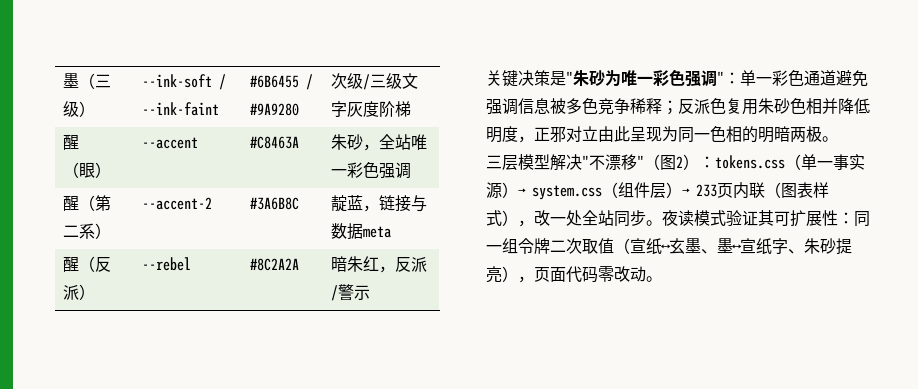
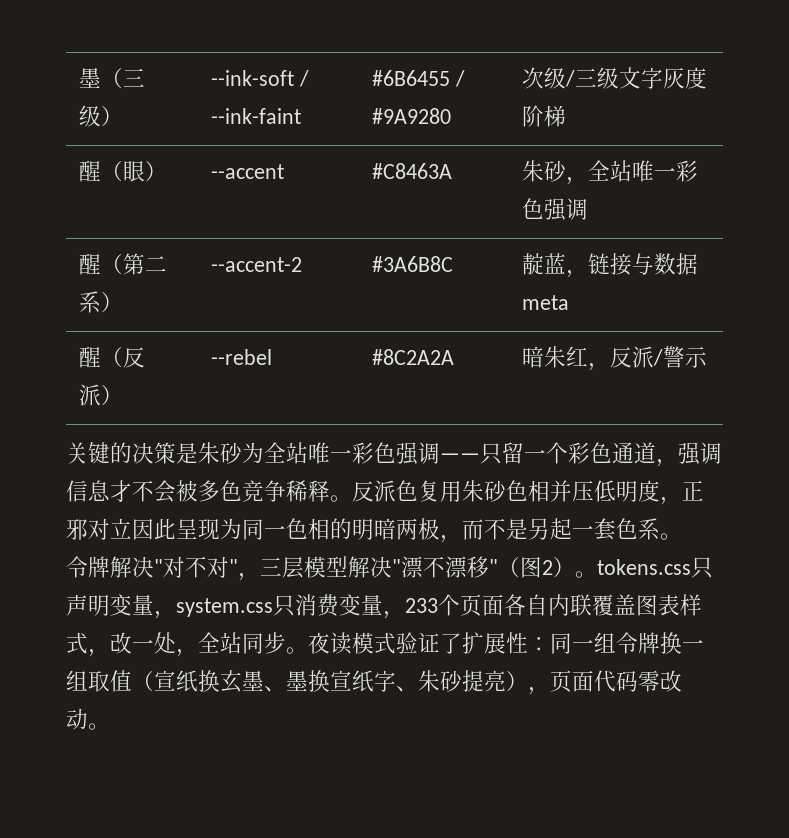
[518,69,772,87] 决策是"朱砂为唯一彩色强调"：单一 -> [110,442,568,465] 的决策是朱砂为全站唯一彩色强调——只留一个
[836,70,868,87] 避免 -> [656,459,678,467] ，
(550, 106) none -> [110,480,176,503] 才不会
[662,100,678,115] ； -> [330,495,352,502] 。
[838,98,854,114] 降 -> [572,481,594,502] 压
[598,126,614,142] 由 -> [132,519,154,540] 因
[822,136,838,142] 。 // -> [440,518,682,543] [66,556,260,581] ，而不是另起一套色系。 // 令牌解决"对不对"，
(589, 161) none -> [401,556,423,578] 漂
[699,154,865,170] [486,182,781,200] ：tokens.css（单一事实源）→ system.css（组件层）→ 233页内联（ -> [575,557,713,579] [66,594,636,619] 。tokens.css只声明变量，system.css只消费变量，233个页面各自内联覆盖
[502,210,518,226] ） -> (88, 643) none
(582, 218) none -> [176,649,198,657] ，
[758,210,790,226] 其可 -> [440,633,462,654] 了
[550,238,582,254] 二次 -> [660,632,704,654] [66,670,88,691] 换一组
[660,244,671,252] ↔ -> [198,670,220,692] 换
[731,244,742,252] ↔ -> [308,670,330,692] 换

